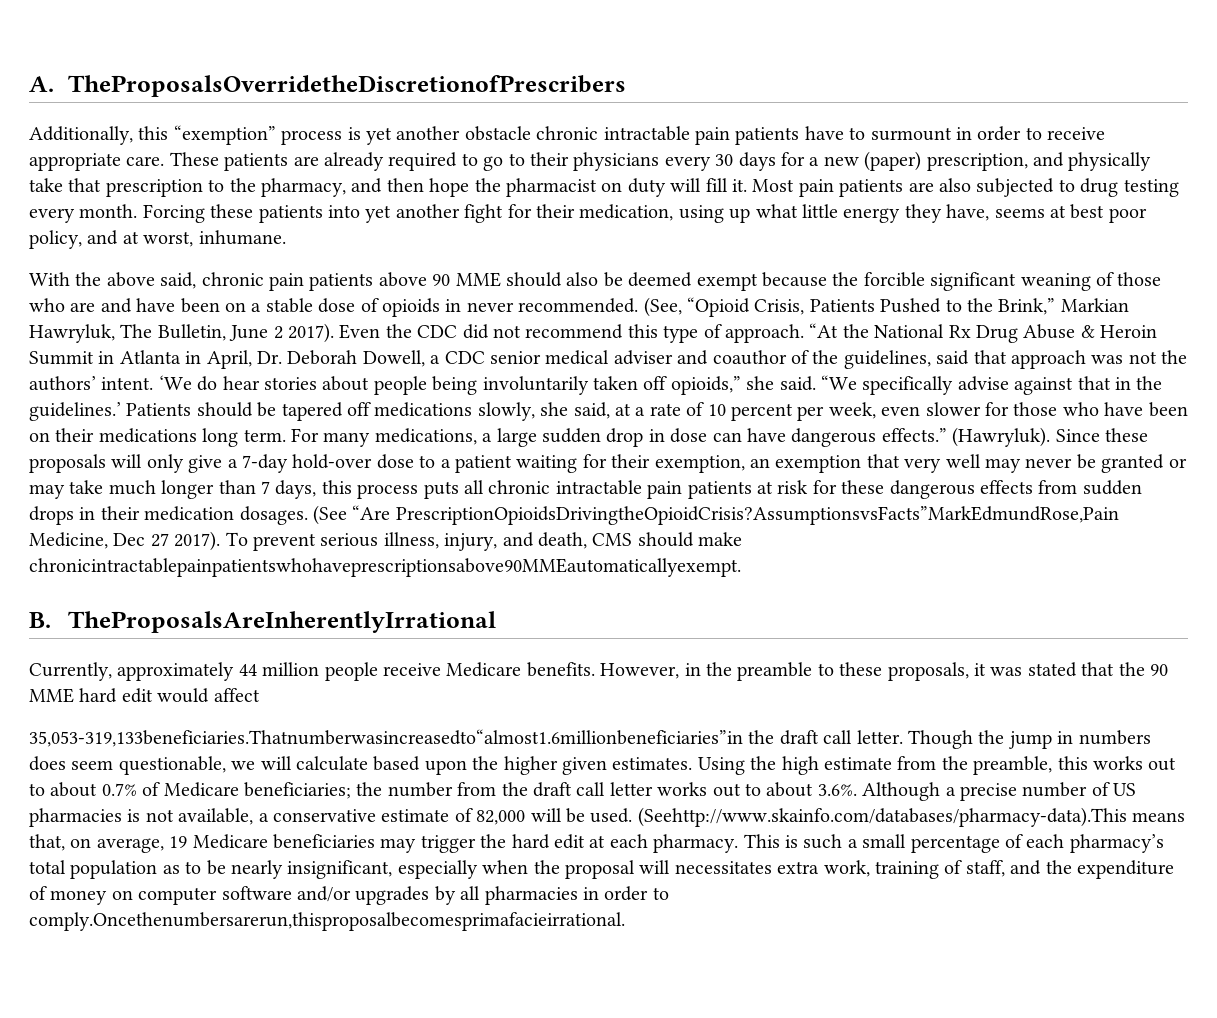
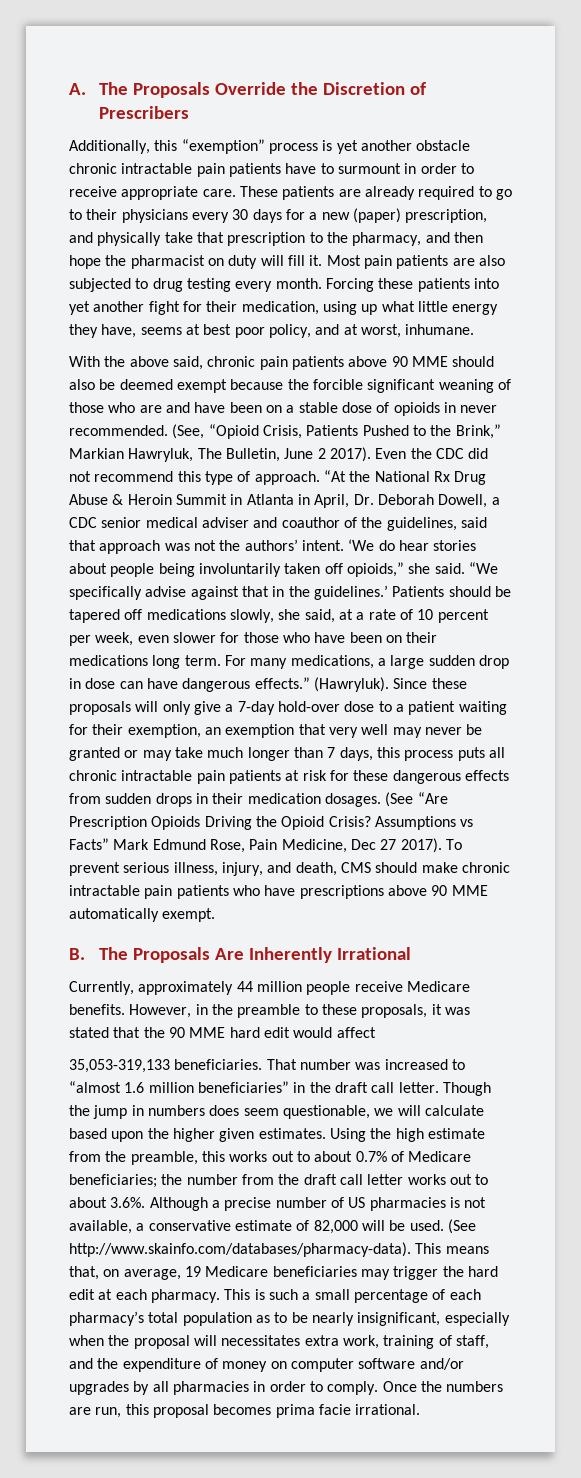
[68,75,627,97] TheProposalsOverridetheDiscretionofPrescribers -> [98,82,426,98] [98,106,189,119] The Proposals Override the Discretion of Prescribers
[395,506,1119,525] PrescriptionOpioidsDrivingtheOpioidCrisis?AssumptionsvsFacts”MarkEdmundRose,Pain -> [69,816,474,830] [69,838,278,853] Prescription Opioids Driving the Opioid Crisis? Assumptions vs Facts” Mark Edmund Rose, Pain
[29,558,741,577] [29,611,497,633] chronicintractablepainpatientswhohaveprescriptionsabove90MMEautomaticallyexempt. // B. TheProposalsAreInherentlyIrrational -> [461,862,510,873] [69,885,488,899] [69,908,216,922] [69,947,411,963] chronic intractable pain patients who have prescriptions above 90 MME automatically exempt. // B. The Proposals Are Inherently Irrational
[29,729,743,747] 35,053-319,133beneficiaries.Thatnumberwasincreasedto“almost1.6millionbeneficiaries”in -> [69,1059,465,1073] [69,1081,306,1093] 35,053-319,133 beneficiaries. That number was increased to “almost 1.6 million beneficiaries” in
[637,807,1127,827] (Seehttp://www.skainfo.com/databases/pharmacy-data).This -> [447,1219,476,1234] [69,1242,442,1257] (See http://www.skainfo.com/databases/pharmacy-data). This
[29,912,625,931] comply.Oncethenumbersarerun,thisproposalbecomesprimafacieirrational. -> [327,1381,504,1395] [69,1404,421,1418] comply. Once the numbers are run, this proposal becomes prima facie irrational.

